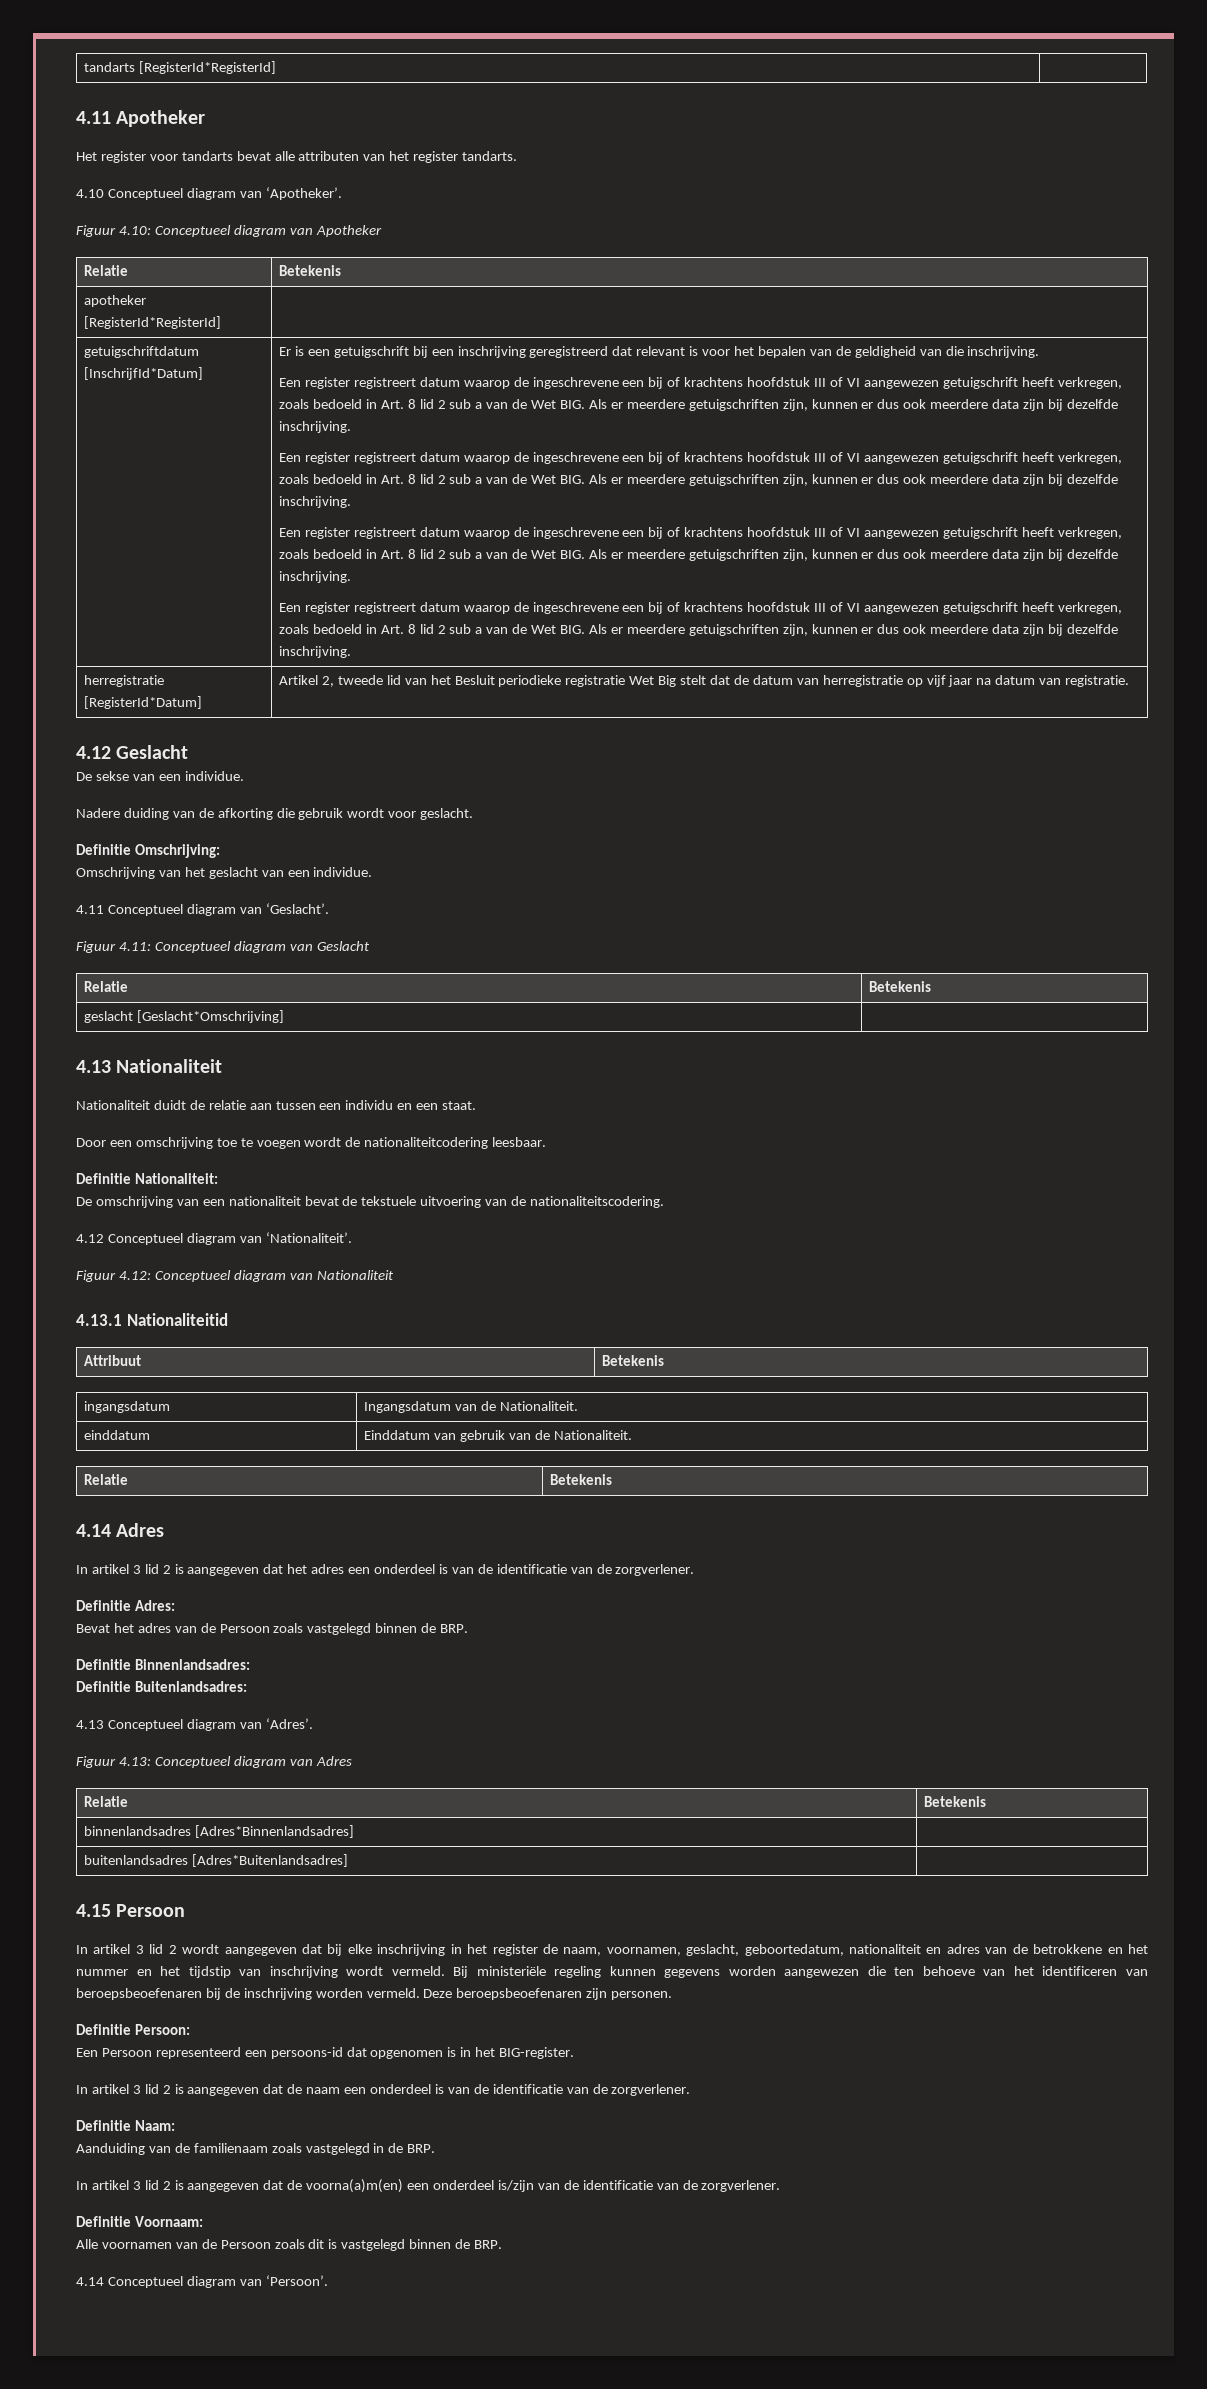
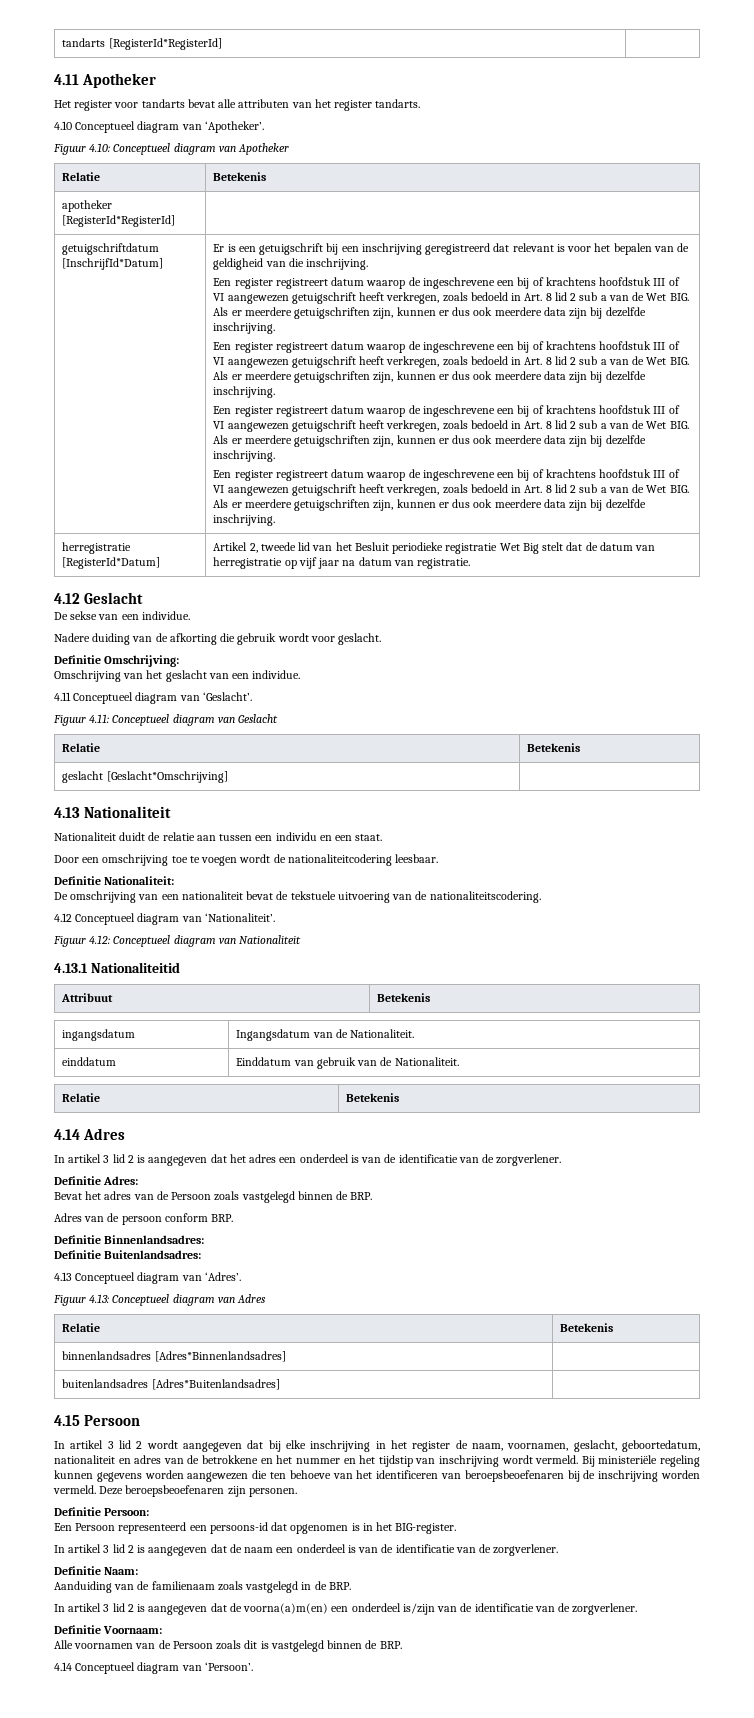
(469, 1628) none -> [54,1213,234,1225] // Adres van de persoon conform BRP.

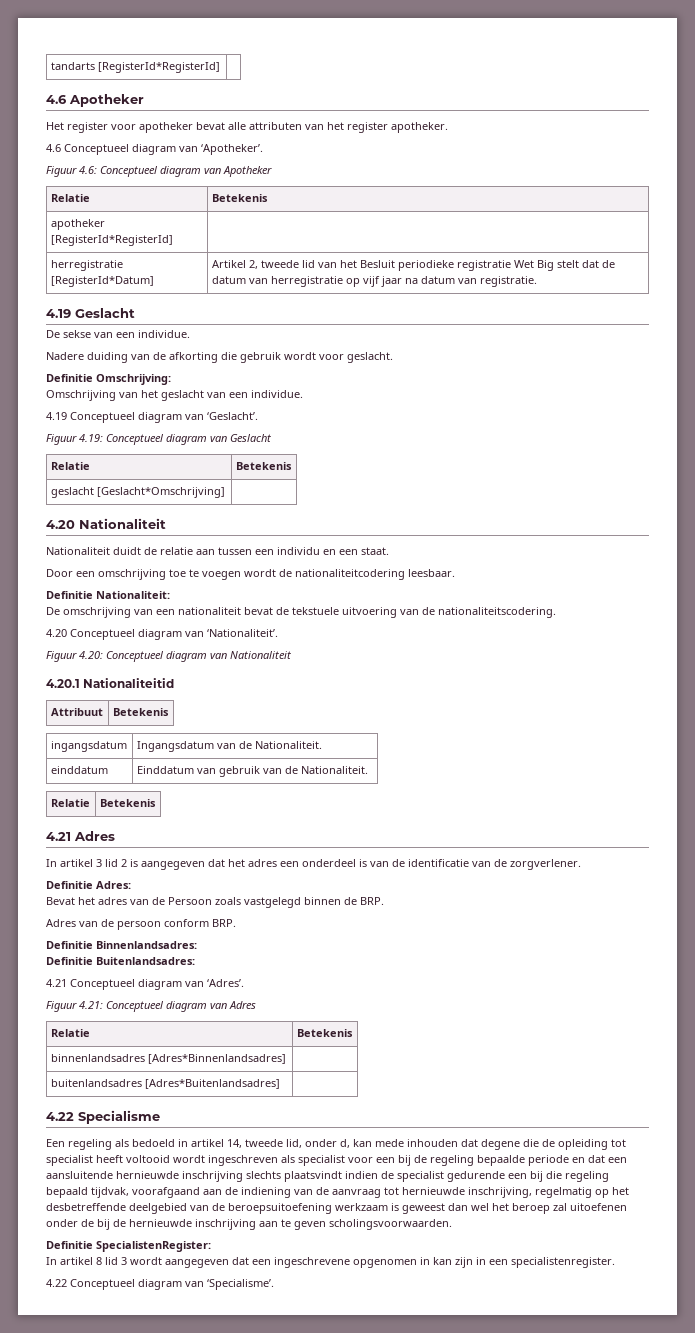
[54,74,79,85] 4.11 -> [46,95,67,104] 4.6
[141,99,185,108] tandarts -> [139,122,193,133] apotheker
[375,99,421,108] [54,121,72,130] tandarts. // 4.10 -> [391,122,448,133] [46,144,61,152] apotheker. // 4.6
[89,143,111,152] 4.10: -> [79,166,97,174] 4.6:
[62,243,160,255] [62,258,164,270] [213,243,690,255] [213,258,369,270] [213,277,680,289] [213,292,689,304] [213,307,646,319] [213,322,276,334] [213,341,680,353] [213,356,689,368] [213,371,646,383] [213,386,276,398] [213,405,680,417] [213,420,689,432] [213,435,646,447] [213,450,276,462] [213,469,680,481] [213,484,689,496] [213,499,646,511] [213,514,276,526] // getuigschriftdatum [InschrijfId*Datum] | Er is een getuigschrift bij een inschrijving geregistreerd dat relevant is voor het bepalen van de geldigheid van die inschrijving. // Een register registreert datum waarop de ingeschrevene een bij of krachtens hoofdstuk III of VI aangewezen getuigschrift heeft verkregen, zoals bedoeld in Art. 8 lid 2 sub a van de Wet BIG. Als er meerdere getuigschriften zijn, kunnen er dus ook meerdere data zijn bij dezelfde inschrijving. // Een register registreert datum waarop de ingeschrevene een bij of krachtens hoofdstuk III of VI aangewezen getuigschrift heeft verkregen, zoals bedoeld in Art. 8 lid 2 sub a van de Wet BIG. Als er meerdere getuigschriften zijn, kunnen er dus ook meerdere data zijn bij dezelfde inschrijving. // Een register registreert datum waarop de ingeschrevene een bij of krachtens hoofdstuk III of VI aangewezen getuigschrift heeft verkregen, zoals bedoeld in Art. 8 lid 2 sub a van de Wet BIG. Als er meerdere getuigschriften zijn, kunnen er dus ook meerdere data zijn bij dezelfde inschrijving. // Een register registreert datum waarop de ingeschrevene een bij of krachtens hoofdstuk III of VI aangewezen getuigschrift heeft verkregen, zoals bedoeld in Art. 8 lid 2 sub a van de Wet BIG. Als er meerdere getuigschriften zijn, kunnen er dus ook meerdere data zijn bij dezelfde inschrijving. -> (173, 240) none
[54,593,80,604] 4.12 -> [46,309,71,318] 4.19
[54,692,71,701] 4.11 -> [46,412,67,420] 4.19
[89,714,110,723] 4.11: -> [79,434,103,442] 4.19:
[54,807,80,818] 4.13 -> [46,520,75,529] 4.20
[54,913,72,922] 4.12 -> [46,629,67,637] 4.20
[89,935,111,944] 4.12: -> [79,651,103,659] 4.20:
[54,963,88,973] 4.13.1 -> [46,679,80,688] 4.20.1
[54,1129,80,1140] 4.14 -> [46,832,71,841] 4.21
[54,1272,72,1281] 4.13 -> [46,979,67,987] 4.21
[89,1294,110,1303] 4.13: -> [79,1001,103,1009] 4.21:
[54,1415,141,1426] [54,1440,700,1452] [54,1455,700,1467] [54,1470,700,1482] [53,1485,297,1497] [54,1507,150,1516] [54,1522,457,1534] [54,1544,559,1556] [54,1566,139,1575] [54,1581,351,1593] [54,1603,638,1615] [54,1625,163,1634] [54,1640,402,1652] [54,1662,253,1674] 4.15 Persoon // In artikel 3 lid 2 wordt aangegeven dat bij elke inschrijving in het register de naam, voornamen, geslacht, geboortedatum, nationaliteit en adres van de betrokkene en het nummer en het tijdstip van inschrijving wordt vermeld. Bij ministeriële regeling kunnen gegevens worden aangewezen die ten behoeve van het identificeren van beroepsbeoefenaren bij de inschrijving worden vermeld. Deze beroepsbeoefenaren zijn personen. // Definitie Persoon: // Een Persoon representeerd een persoons-id dat opgenomen is in het BIG-register. // In artikel 3 lid 2 is aangegeven dat de naam een onderdeel is van de identificatie van de zorgverlener. // Definitie Naam: // Aanduiding van de familienaam zoals vastgelegd in de BRP. // In artikel 3 lid 2 is aangegeven dat de voorna(a)m(en) een onderdeel is/zijn van de identificatie van de zorgverlener. // Definitie Voornaam: // Alle voornamen van de Persoon zoals dit is vastgelegd binnen de BRP. // 4.14 Conceptueel diagram van ‘Persoon’. -> [46,1110,160,1124] [46,1139,626,1150] [46,1155,627,1166] [46,1171,609,1182] [46,1187,629,1198] [46,1203,627,1214] [46,1219,452,1230] [46,1241,211,1252] [46,1257,615,1268] [46,1279,274,1290] 4.22 Specialisme // Een regeling als bedoeld in artikel 14, tweede lid, onder d, kan mede inhouden dat degene die de opleiding tot specialist heeft voltooid wordt ingeschreven als specialist voor een bij de regeling bepaalde periode en dat een aansluitende hernieuwde inschrijving slechts plaatsvindt indien de specialist gedurende een bij die regeling bepaald tijdvak, voorafgaand aan de indiening van de aanvraag tot hernieuwde inschrijving, regelmatig op het desbetreffende deelgebied van de beroepsuitoefening werkzaam is geweest dan wel het beroep zal uitoefenen onder de bij de hernieuwde inschrijving aan te geven scholingsvoorwaarden. // Definitie SpecialistenRegister: // In artikel 8 lid 3 wordt aangegeven dat een ingeschrevene opgenomen in kan zijn in een specialistenregister. // 4.22 Conceptueel diagram van ‘Specialisme’.

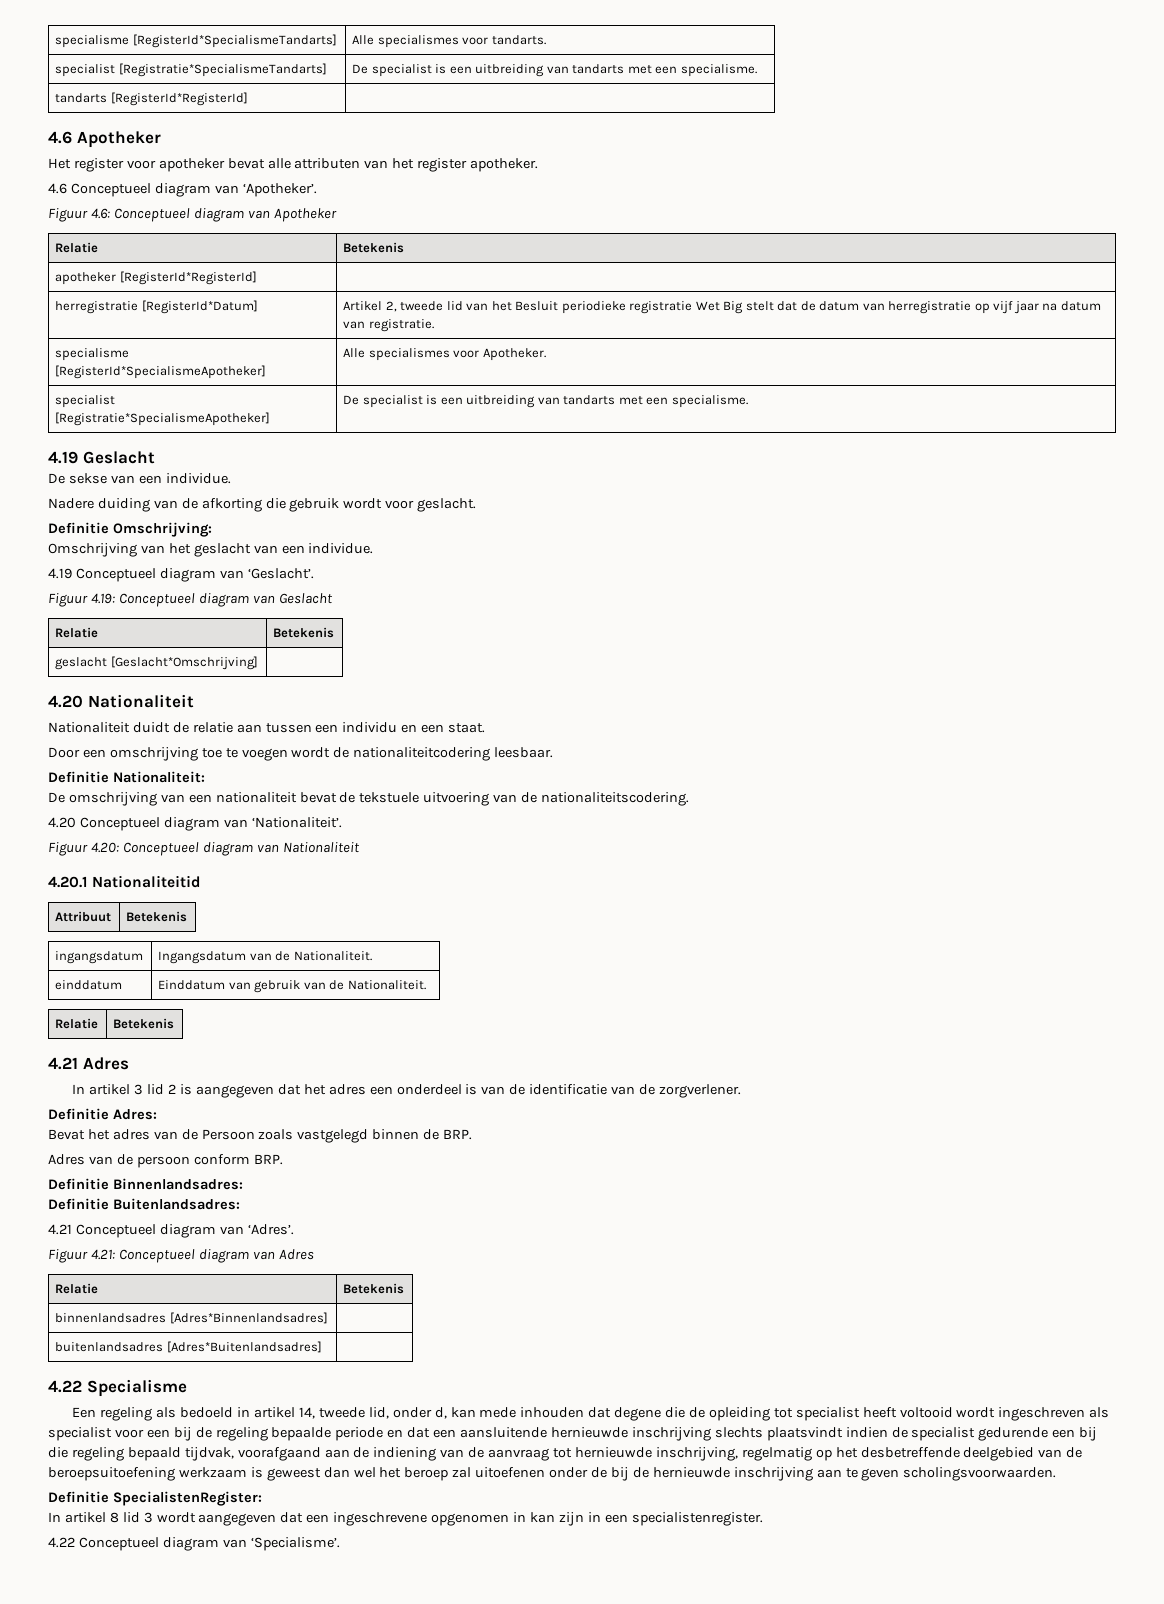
(50, 66) none -> [55,34,337,48] [352,35,546,48] [55,63,327,77] [352,64,757,77] specialisme [RegisterId*SpecialismeTandarts] | Alle specialismes voor tandarts. // specialist [Registratie*SpecialismeTandarts] | De specialist is een uitbreiding van tandarts met een specialisme. //
(537, 281) none -> [55,348,130,361] [55,365,267,379] [343,348,546,361] [55,395,116,408] [55,412,271,426] [343,395,748,408] // specialisme [RegisterId*SpecialismeApotheker] | Alle specialismes voor Apotheker. // specialist [Registratie*SpecialismeApotheker] | De specialist is een uitbreiding van tandarts met een specialisme.

